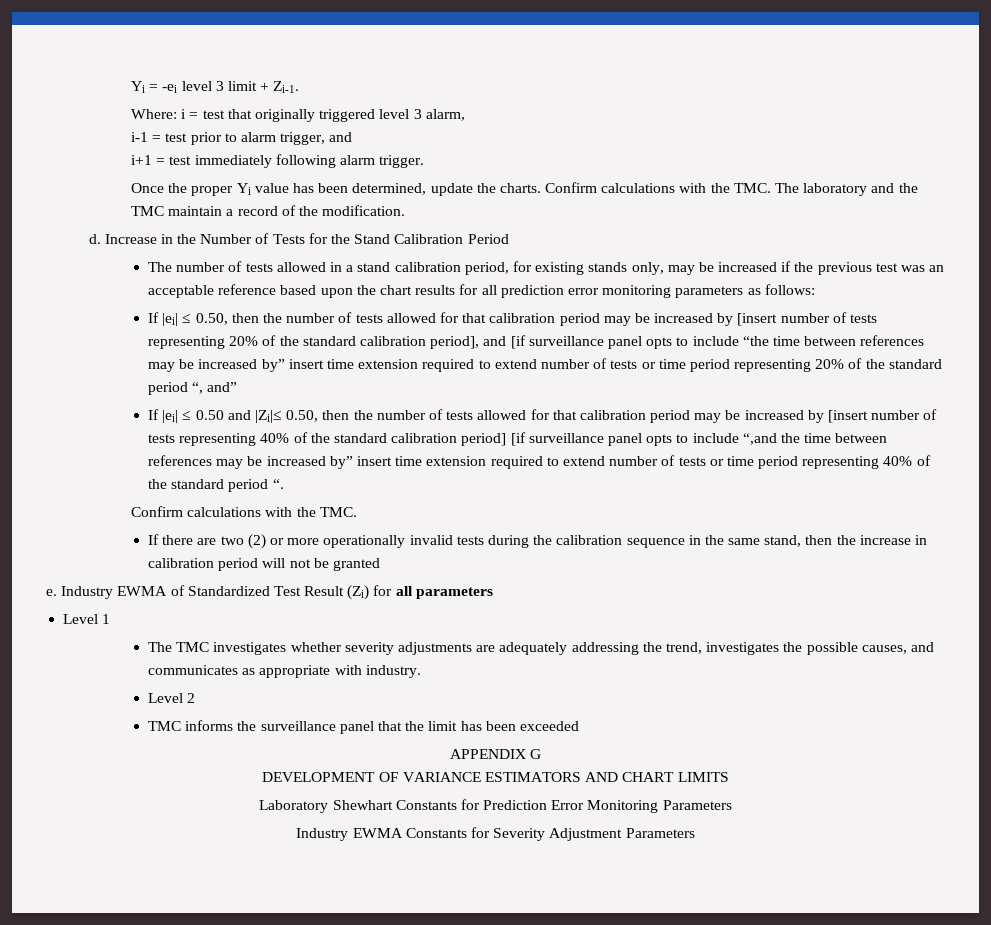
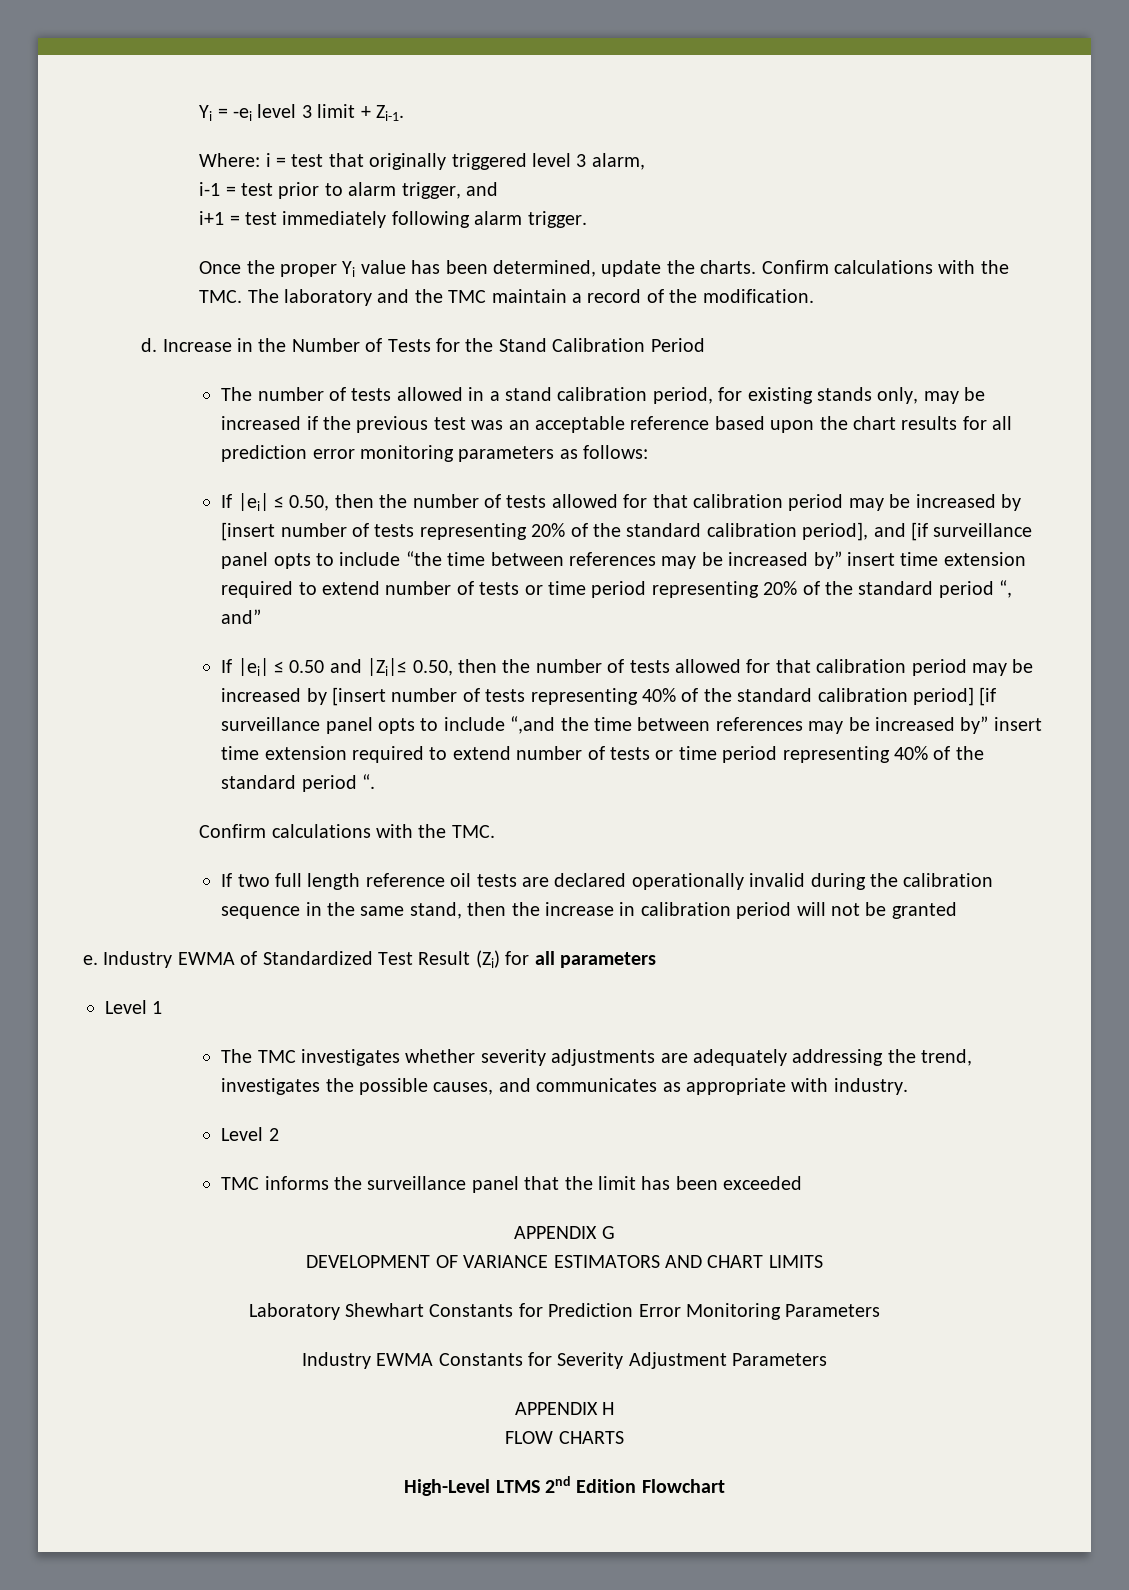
[162,534,320,549] there are two (2) or more -> [237,873,627,890] two full length reference oil tests are declared
[456,536,484,545] tests -> (806, 880) none
(695, 833) none -> [514,1402,615,1415] [505,1431,624,1444] [404,1476,725,1496] // APPENDIX H // FLOW CHARTS // High-Level LTMS 2nd Edition Flowchart

